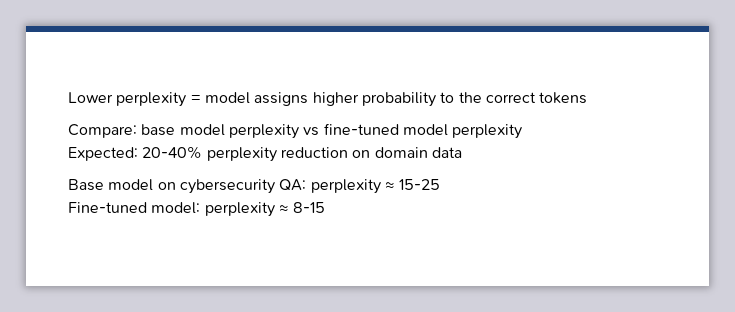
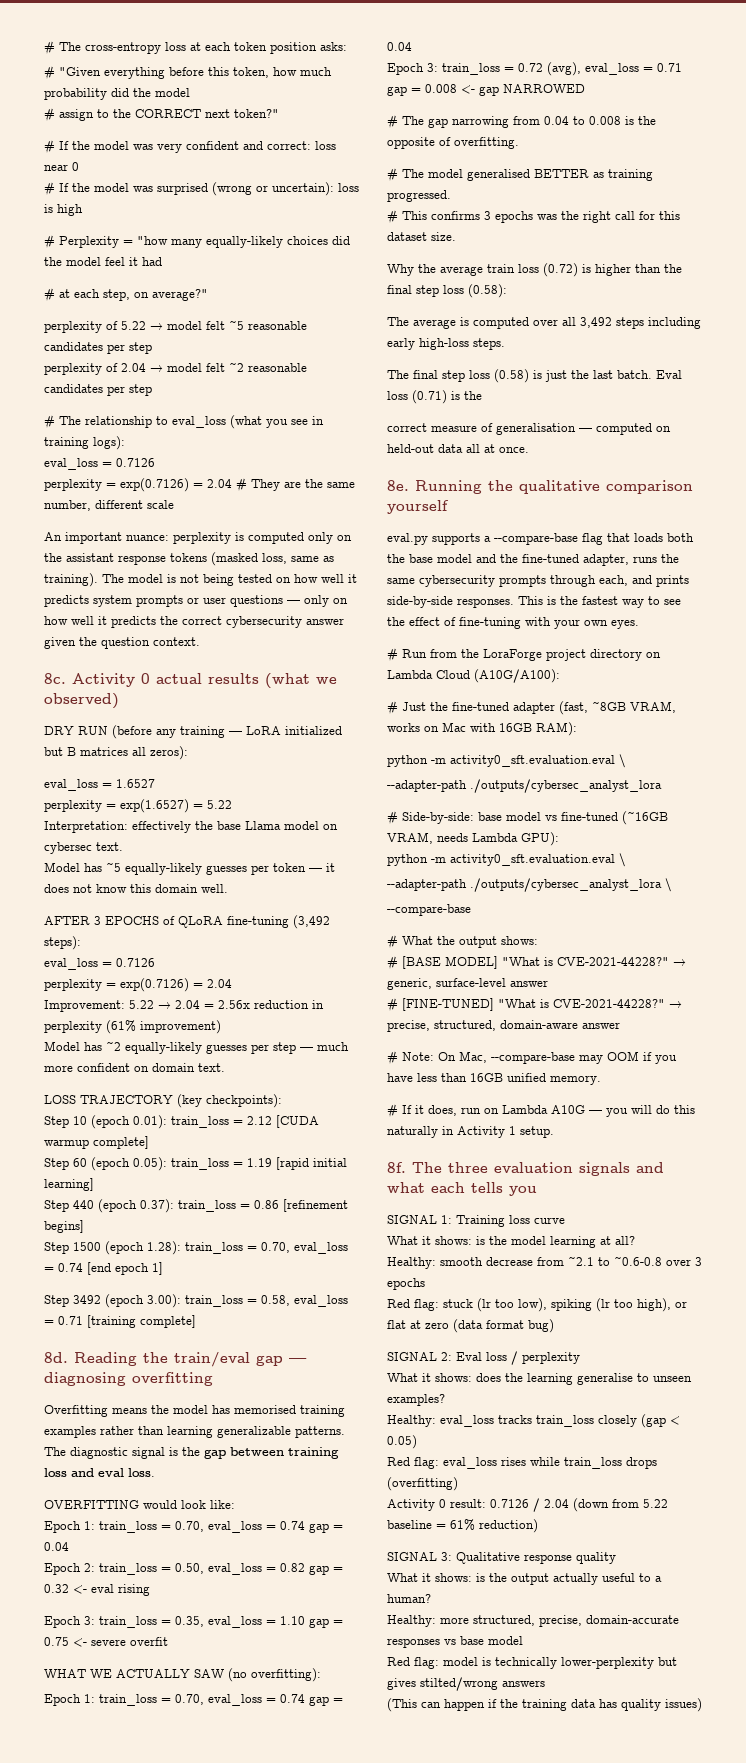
[68,92,588,107] [68,123,523,139] [68,146,462,162] [68,179,441,194] [68,202,326,217] Lower perplexity = model assigns higher probability to the correct tokens // Compare: base model perplexity vs fine-tuned model perplexity // Expected: 20-40% perplexity reduction on domain data // Base model on cybersecurity QA: perplexity ≈ 15-25 // Fine-tuned model: perplexity ≈ 8-15 -> [44,41,347,55] [44,66,332,80] [44,88,190,100] [44,108,279,122] [44,140,336,154] [44,162,79,171] [44,182,359,196] [44,204,83,216] [44,235,350,249] [44,257,162,266] [44,288,208,302] [44,320,307,333] [44,342,152,354] [44,362,307,375] [44,384,152,396] [44,415,324,429] [44,436,125,450] [44,458,155,470] [44,478,355,492] [44,500,174,511] [44,532,352,544] [44,552,334,566] [44,573,357,587] [44,595,348,607] [44,616,344,628] [44,637,200,649] [44,673,337,688] [44,693,119,709] [44,725,342,739] [44,746,188,760] [44,779,155,791] [44,799,232,813] [44,821,338,833] [44,842,123,854] [44,862,335,875] [44,884,228,893] [44,915,330,929] [44,936,81,950] [44,958,155,970] [44,978,232,992] [44,1000,324,1012] [44,1020,221,1034] [44,1041,349,1054] [44,1063,225,1072] [44,1094,282,1108] [44,1115,319,1129] [44,1136,149,1149] [44,1157,347,1171] [44,1178,94,1191] [44,1199,348,1213] [44,1220,84,1233] [44,1241,348,1255] [44,1262,163,1275] [44,1294,348,1308] [44,1315,196,1328] [44,1352,307,1367] [44,1372,213,1386] [44,1405,345,1417] [44,1426,345,1438] [44,1447,339,1459] [44,1468,155,1477] [44,1500,235,1509] [44,1521,343,1533] [44,1542,69,1551] [44,1563,343,1575] [44,1584,150,1596] [44,1616,343,1628] [44,1637,168,1647] [44,1668,321,1682] [44,1694,343,1706] [387,42,412,51] [387,62,682,76] [387,84,585,96] [387,115,656,129] [387,137,519,149] [387,168,653,182] [387,190,451,202] [387,210,680,224] [387,232,456,241] [387,263,682,277] [387,284,507,298] [387,317,701,329] [387,338,505,350] [387,369,682,383] [387,390,482,404] [387,423,671,435] [387,444,529,453] [387,480,693,494] [387,500,449,514] [387,533,694,545] [387,554,679,566] [387,575,689,587] [387,596,681,608] [387,617,639,629] [387,648,661,662] [387,669,560,683] [387,701,676,715] [387,722,577,736] [387,754,626,768] [387,779,662,793] [387,811,668,825] [387,832,559,846] [387,853,626,867] [387,878,672,892] [387,904,471,916] [387,935,538,949] [387,956,686,970] [387,978,548,990] [387,998,682,1012] [387,1020,620,1032] [387,1051,677,1065] [387,1073,601,1085] [387,1104,695,1118] [387,1126,554,1138] [387,1162,664,1176] [387,1182,537,1196] [387,1215,565,1227] [387,1236,635,1248] [387,1256,702,1269] [387,1278,425,1290] [387,1298,687,1312] [387,1319,554,1333] [387,1351,580,1365] [387,1373,692,1385] [387,1394,445,1406] [387,1414,680,1428] [387,1435,417,1449] [387,1457,657,1469] [387,1477,458,1491] [387,1498,668,1512] [387,1519,538,1533] [387,1552,616,1564] [387,1573,662,1585] [387,1594,431,1603] [387,1615,679,1627] [387,1636,523,1648] [387,1657,677,1669] [387,1677,545,1691] [387,1698,702,1712] # The cross-entropy loss at each token position asks: // # "Given everything before this token, how much probability did the model // # assign to the CORRECT next token?" // # If the model was very confident and correct: loss near 0 // # If the model was surprised (wrong or uncertain): loss is high // # Perplexity = "how many equally-likely choices did the model feel it had // # at each step, on average?" // perplexity of 5.22 → model felt ~5 reasonable candidates per step // perplexity of 2.04 → model felt ~2 reasonable candidates per step // # The relationship to eval_loss (what you see in training logs): // eval_loss = 0.7126 // perplexity = exp(0.7126) = 2.04 # They are the same number, different scale // An important nuance: perplexity is computed only on the assistant response tokens (masked loss, same as training). The model is not being tested on how well it predicts system prompts or user questions — only on how well it predicts the correct cybersecurity answer given the question context. // 8c. Activity 0 actual results (what we observed) // DRY RUN (before any training — LoRA initialized but B matrices all zeros): // eval_loss = 1.6527 // perplexity = exp(1.6527) = 5.22 // Interpretation: effectively the base Llama model on cybersec text. // Model has ~5 equally-likely guesses per token — it does not know this domain well. // AFTER 3 EPOCHS of QLoRA fine-tuning (3,492 steps): // eval_loss = 0.7126 // perplexity = exp(0.7126) = 2.04 // Improvement: 5.22 → 2.04 = 2.56x reduction in perplexity (61% improvement) // Model has ~2 equally-likely guesses per step — much more confident on domain text. // LOSS TRAJECTORY (key checkpoints): // Step 10 (epoch 0.01): train_loss = 2.12 [CUDA warmup complete] // Step 60 (epoch 0.05): train_loss = 1.19 [rapid initial learning] // Step 440 (epoch 0.37): train_loss = 0.86 [refinement begins] // Step 1500 (epoch 1.28): train_loss = 0.70, eval_loss = 0.74 [end epoch 1] // Step 3492 (epoch 3.00): train_loss = 0.58, eval_loss = 0.71 [training complete] // 8d. Reading the train/eval gap — diagnosing overfitting // Overfitting means the model has memorised training examples rather than learning generalizable patterns. The diagnostic signal is the gap between training loss and eval loss. // OVERFITTING would look like: // Epoch 1: train_loss = 0.70, eval_loss = 0.74 gap = 0.04 // Epoch 2: train_loss = 0.50, eval_loss = 0.82 gap = 0.32 <- eval rising // Epoch 3: train_loss = 0.35, eval_loss = 1.10 gap = 0.75 <- severe overfit // WHAT WE ACTUALLY SAW (no overfitting): // Epoch 1: train_loss = 0.70, eval_loss = 0.74 gap = 0.04 // Epoch 3: train_loss = 0.72 (avg), eval_loss = 0.71 gap = 0.008 <- gap NARROWED // # The gap narrowing from 0.04 to 0.008 is the opposite of overfitting. // # The model generalised BETTER as training progressed. // # This confirms 3 epochs was the right call for this dataset size. // Why the average train loss (0.72) is higher than the final step loss (0.58): // The average is computed over all 3,492 steps including early high-loss steps. // The final step loss (0.58) is just the last batch. Eval loss (0.71) is the // correct measure of generalisation — computed on held-out data all at once. // 8e. Running the qualitative comparison yourself // eval.py supports a --compare-base flag that loads both the base model and the fine-tuned adapter, runs the same cybersecurity prompts through each, and prints side-by-side responses. This is the fastest way to see the effect of fine-tuning with your own eyes. // # Run from the LoraForge project directory on Lambda Cloud (A10G/A100): // # Just the fine-tuned adapter (fast, ~8GB VRAM, works on Mac with 16GB RAM): // python -m activity0_sft.evaluation.eval \ // --adapter-path ./outputs/cybersec_analyst_lora // # Side-by-side: base model vs fine-tuned (~16GB VRAM, needs Lambda GPU): // python -m activity0_sft.evaluation.eval \ // --adapter-path ./outputs/cybersec_analyst_lora \ // --compare-base // # What the output shows: // # [BASE MODEL] "What is CVE-2021-44228?" → generic, surface-level answer // # [FINE-TUNED] "What is CVE-2021-44228?" → precise, structured, domain-aware answer // # Note: On Mac, --compare-base may OOM if you have less than 16GB unified memory. // # If it does, run on Lambda A10G — you will do this naturally in Activity 1 setup. // 8f. The three evaluation signals and what each tells you // SIGNAL 1: Training loss curve // What it shows: is the model learning at all? // Healthy: smooth decrease from ~2.1 to ~0.6-0.8 over 3 epochs // Red flag: stuck (lr too low), spiking (lr too high), or flat at zero (data format bug) // SIGNAL 2: Eval loss / perplexity // What it shows: does the learning generalise to unseen examples? // Healthy: eval_loss tracks train_loss closely (gap < 0.05) // Red flag: eval_loss rises while train_loss drops (overfitting) // Activity 0 result: 0.7126 / 2.04 (down from 5.22 baseline = 61% reduction) // SIGNAL 3: Qualitative response quality // What it shows: is the output actually useful to a human? // Healthy: more structured, precise, domain-accurate responses vs base model // Red flag: model is technically lower-perplexity but gives stilted/wrong answers // (This can happen if the training data has quality issues)

